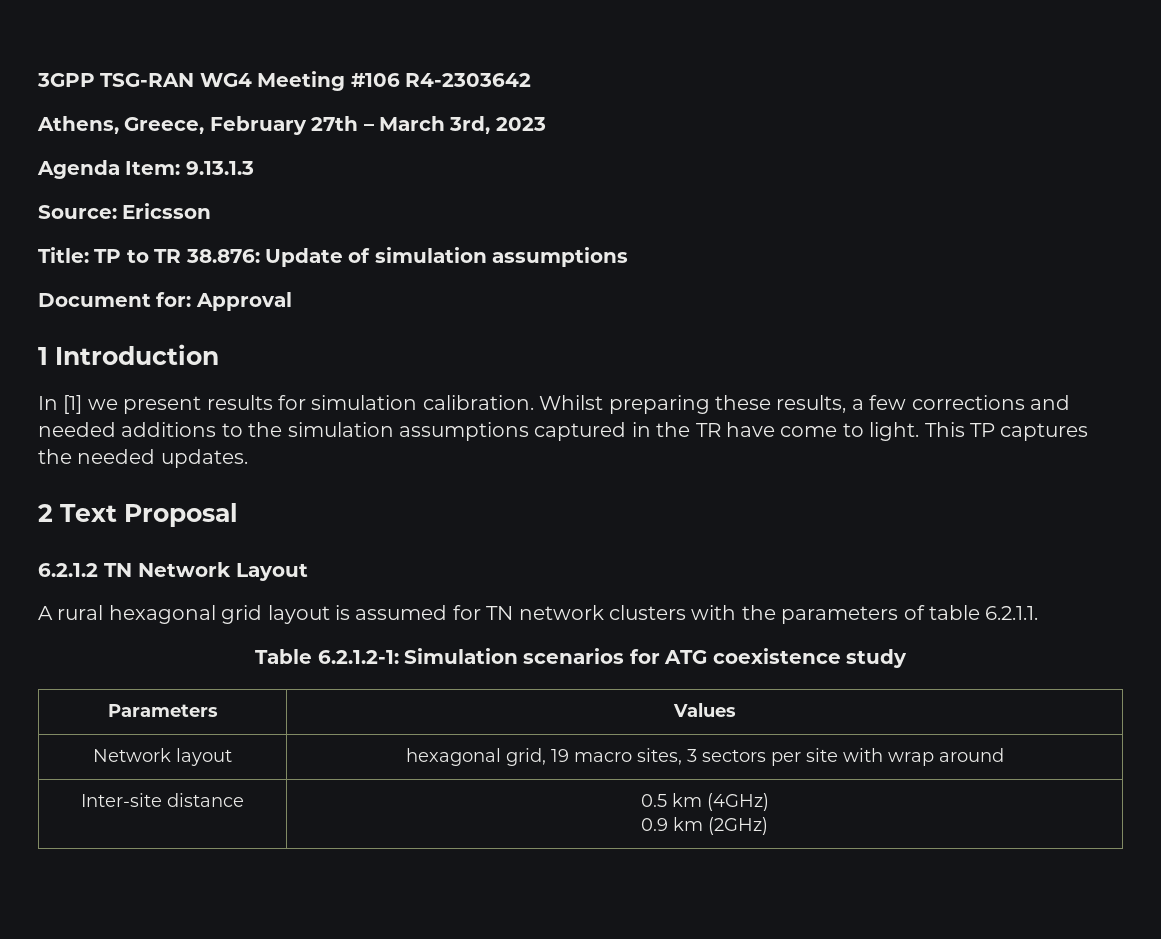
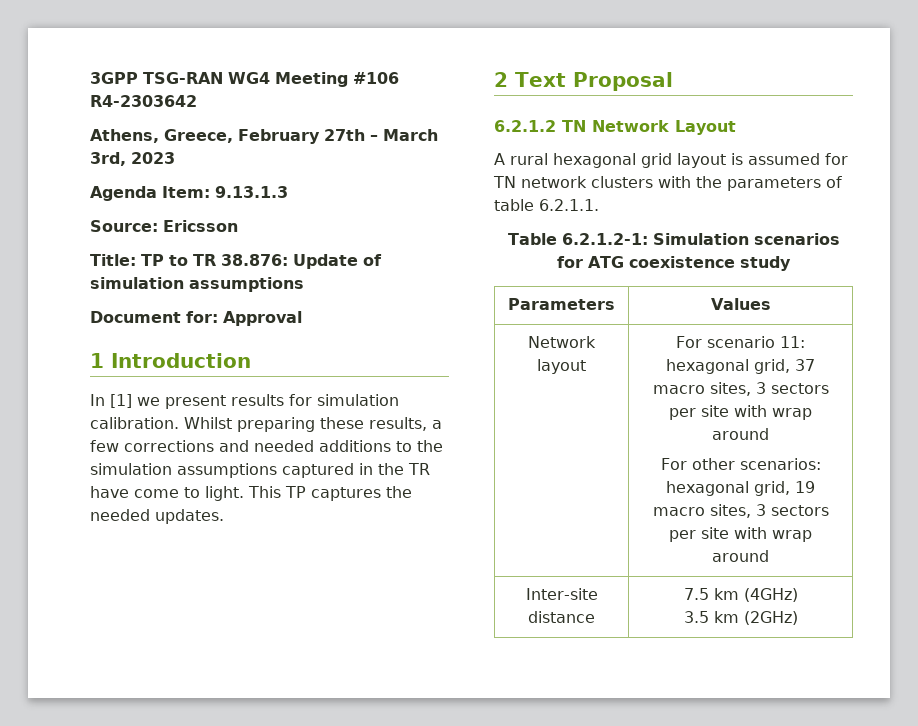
(232, 757) none -> [676,336,805,348] [666,359,815,374] [652,382,829,396] [669,405,812,420] [712,428,769,440] [660,458,821,470] For scenario 11: hexagonal grid, 37 macro sites, 3 sectors per site with wrap around // For other scenarios:
[640,794,667,807] 0.5 -> [683,588,709,600] 7.5
[641,818,668,831] 0.9 -> [683,611,709,623] 3.5

